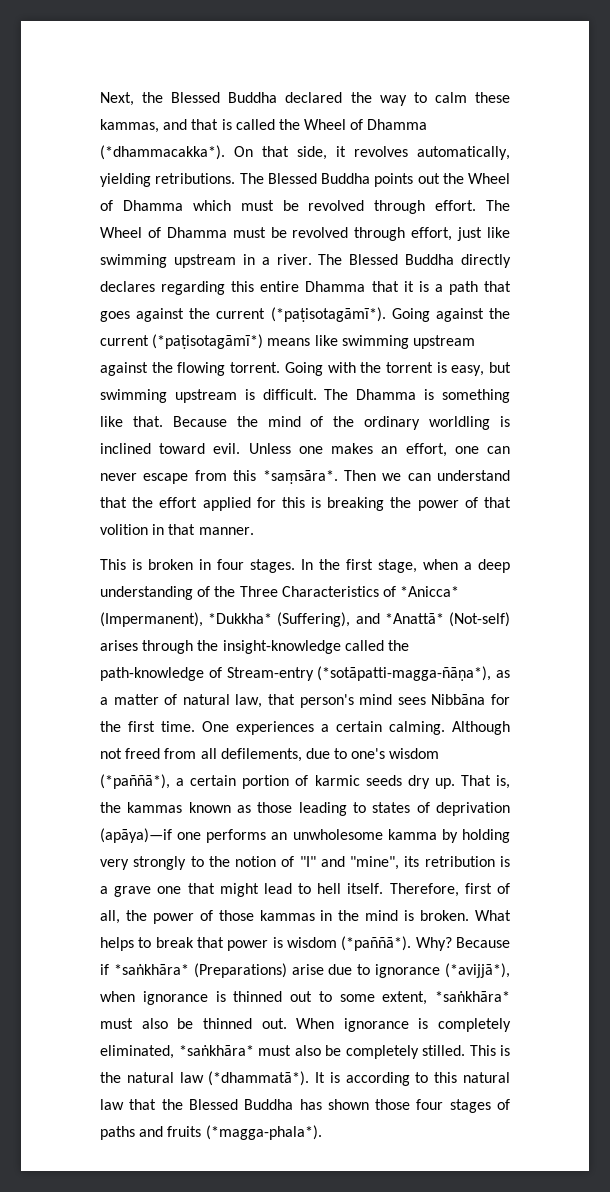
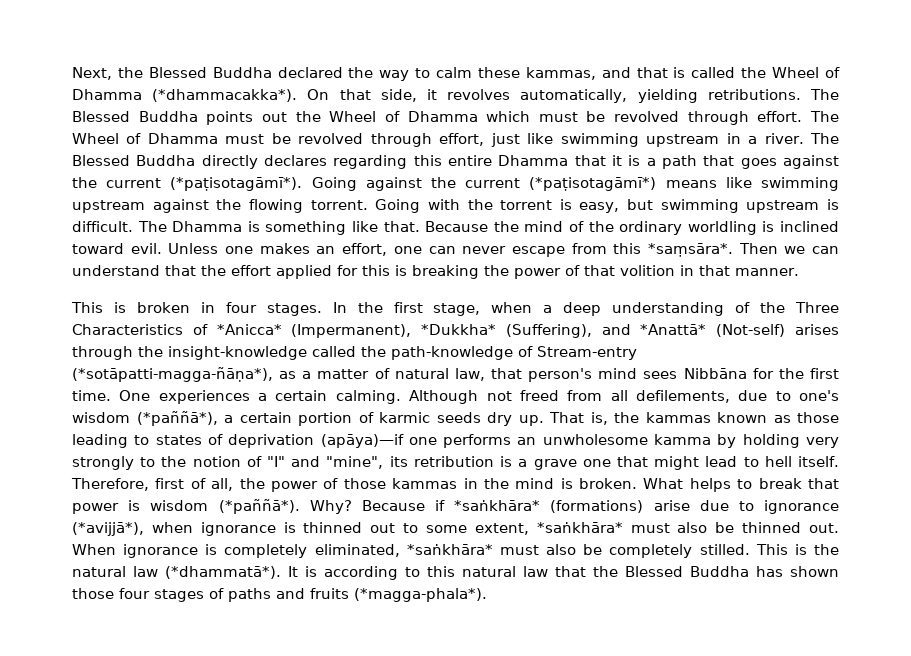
[193,963,287,978] (Preparations) -> [550,500,644,513] (formations)

